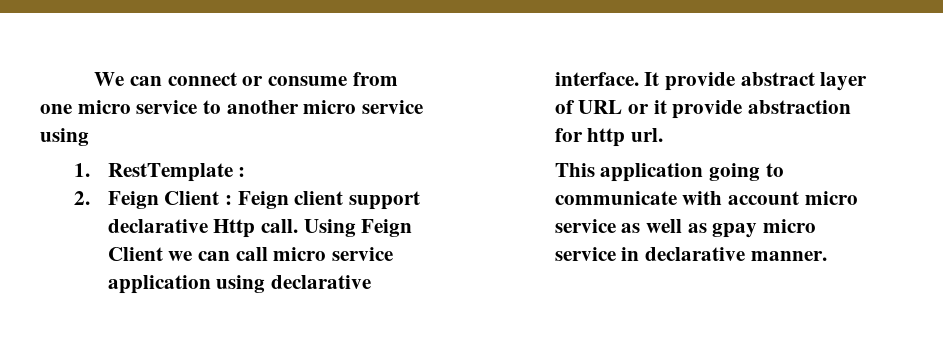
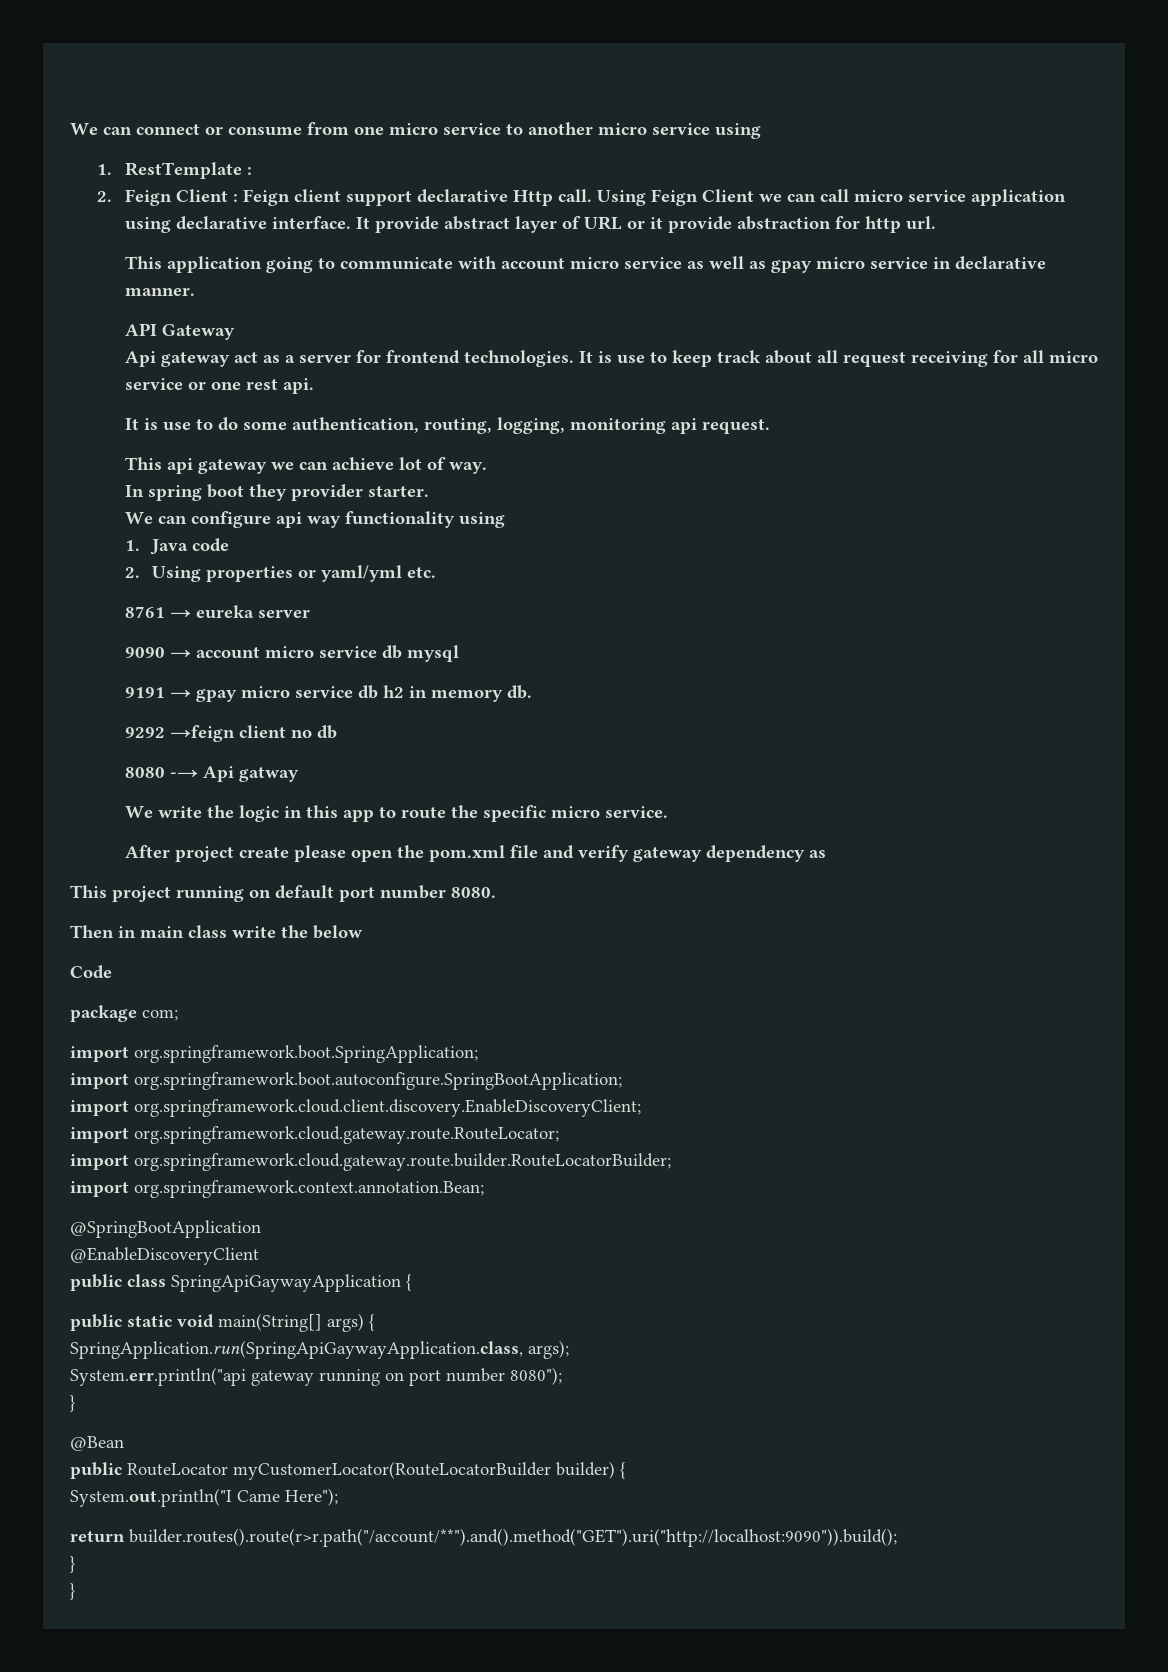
(827, 256) none -> [124,323,235,340] [124,350,1098,367] [124,378,314,394] [124,417,770,434] [124,457,487,474] [124,484,429,501] [124,511,505,528] [124,538,230,555] [124,565,437,582] [124,605,310,619] [124,645,459,662] [124,685,532,702] [124,725,337,742] [124,766,299,782] [124,805,668,822] [124,845,826,862] [70,885,496,902] [70,925,363,939] [70,965,112,979] [70,1005,178,1022] [70,1045,478,1063] [70,1072,622,1090] [70,1099,641,1117] [70,1126,559,1144] [70,1153,671,1171] [70,1180,484,1198] [70,1220,261,1238] [70,1247,259,1265] [70,1274,411,1292] [70,1313,374,1332] [70,1340,569,1359] [70,1367,562,1386] [70,1395,75,1412] [70,1436,124,1451] [70,1461,625,1480] [70,1488,338,1507] [70,1528,897,1547] [70,1556,75,1573] [70,1583,75,1600] // API Gateway // Api gateway act as a server for frontend technologies. It is use to keep track about all request receiving for all micro service or one rest api. // It is use to do some authentication, routing, logging, monitoring api request. // This api gateway we can achieve lot of way. // In spring boot they provider starter. // We can configure api way functionality using // 1. Java code // 2. Using properties or yaml/yml etc. // 8761 → eureka server // 9090 → account micro service db mysql // 9191 → gpay micro service db h2 in memory db. // 9292 →feign client no db // 8080 -→ Api gatway // We write the logic in this app to route the specific micro service. // After project create please open the pom.xml file and verify gateway dependency as // This project running on default port number 8080. // Then in main class write the below // Code // package com; // import org.springframework.boot.SpringApplication; // import org.springframework.boot.autoconfigure.SpringBootApplication; // import org.springframework.cloud.client.discovery.EnableDiscoveryClient; // import org.springframework.cloud.gateway.route.RouteLocator; // import org.springframework.cloud.gateway.route.builder.RouteLocatorBuilder; // import org.springframework.context.annotation.Bean; // @SpringBootApplication // @EnableDiscoveryClient // public class SpringApiGaywayApplication { // public static void main(String[] args) { // SpringApplication.run(SpringApiGaywayApplication.class, args); // System.err.println("api gateway running on port number 8080"); // } // @Bean // public RouteLocator myCustomerLocator(RouteLocatorBuilder builder) { // System.out.println("I Came Here"); // return builder.routes().route(r>r.path("/account/**").and().method("GET").uri("http://localhost:9090")).build(); // } // }

